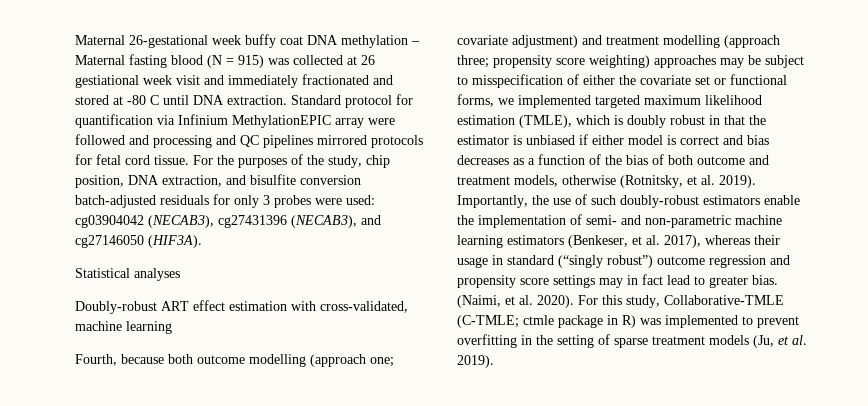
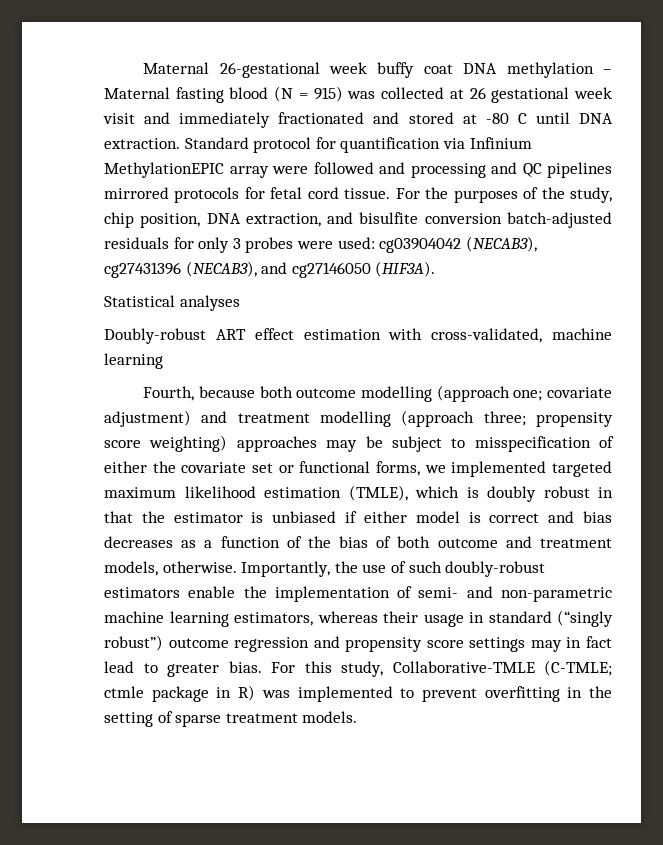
[75,75,139,88] gestiational -> [491,87,570,103] gestational
[562,175,756,188] otherwise (Rotnitsky, et al. 2019). -> [162,561,237,573] otherwise.
[507,235,701,248] estimators (Benkeser, et al. 2017), -> [234,612,313,626] estimators,
[457,295,574,308] (Naimi, et al. 2020). -> (262, 667) none
[709,335,807,348] [457,355,494,368] models (Ju, et al. 2019). -> [302,711,358,723] models.

